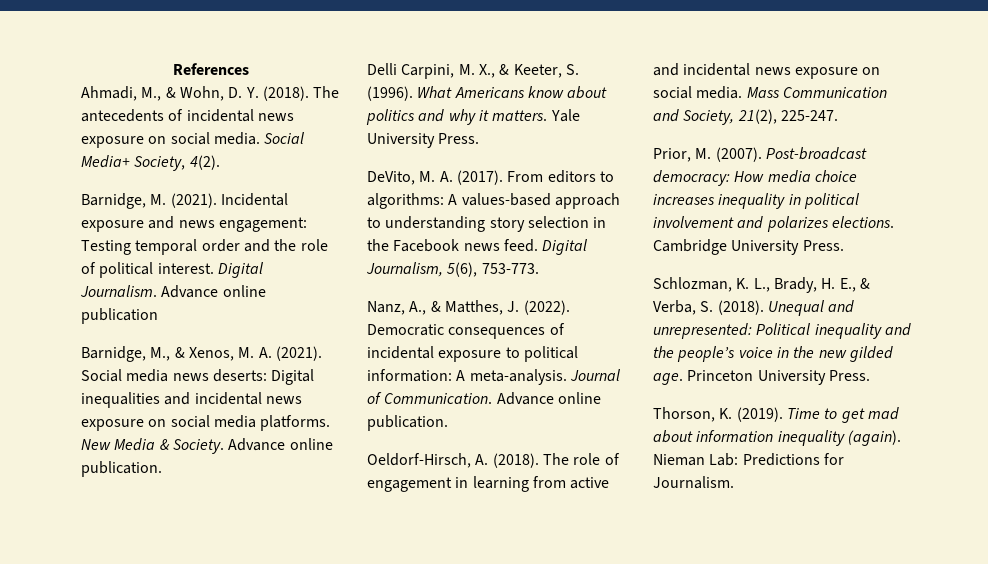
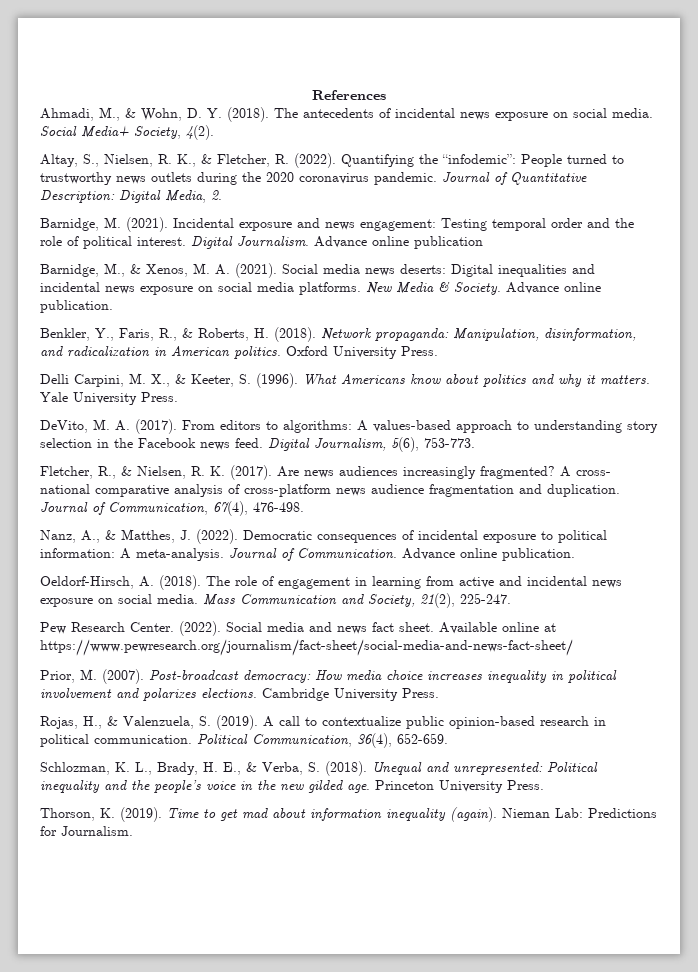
(220, 162) none -> [40,153,624,168] [40,172,587,185] [40,190,222,203] // Altay, S., Nielsen, R. K., & Fletcher, R. (2022). Quantifying the “infodemic”: People turned to trustworthy news outlets during the 2020 coronavirus pandemic. Journal of Quantitative Description: Digital Media, 2.
(162, 469) none -> [40,327,636,342] [40,346,438,359] // Benkler, Y., Faris, R., & Roberts, H. (2018). Network propaganda: Manipulation, disinformation, and radicalization in American politics. Oxford University Press.
(539, 268) none -> [40,465,611,480] [40,484,620,497] [40,501,304,516] // Fletcher, R., & Nielsen, R. K. (2017). Are news audiences increasingly fragmented? A cross- national comparative analysis of cross-platform news audience fragmentation and duplication. Journal of Communication, 67(4), 476-498.
(838, 115) none -> [40,621,556,636] [40,639,573,656] // Pew Research Center. (2022). Social media and news fact sheet. Available online at https://www.pewresearch.org/journalism/fact-sheet/social-media-and-news-fact-sheet/
(844, 245) none -> [40,715,606,730] [40,733,448,748] // Rojas, H., & Valenzuela, S. (2019). A call to contextualize public opinion-based research in political communication. Political Communication, 36(4), 652-659.

